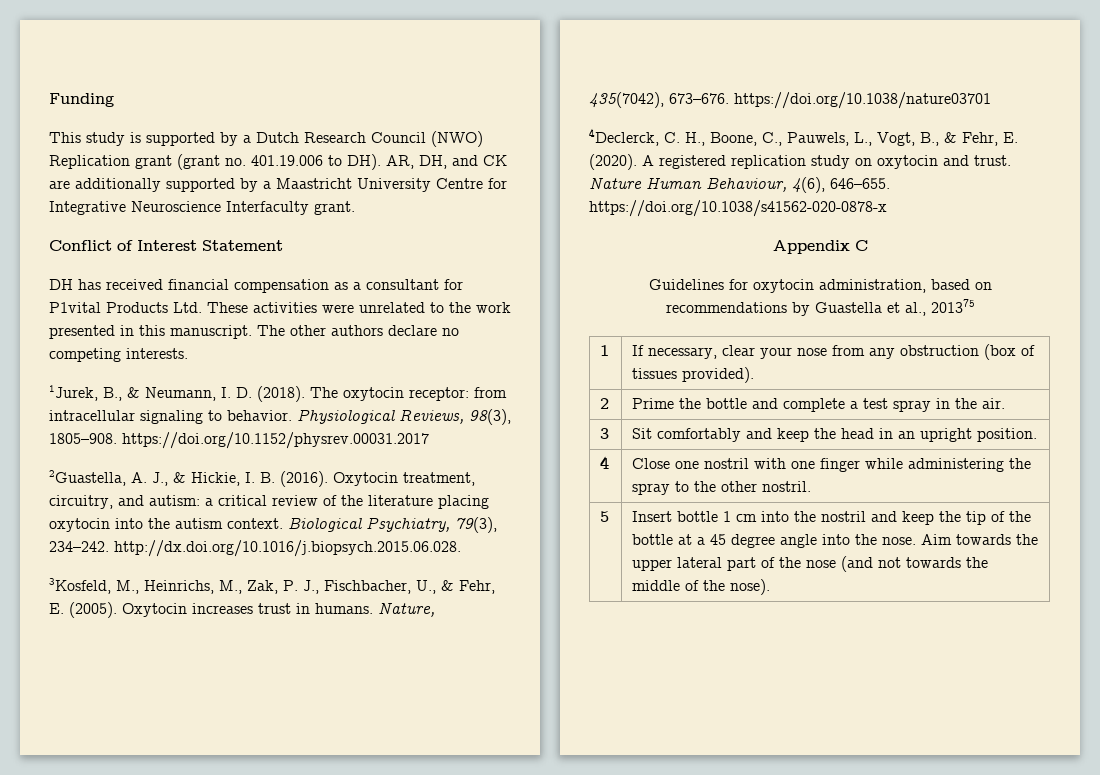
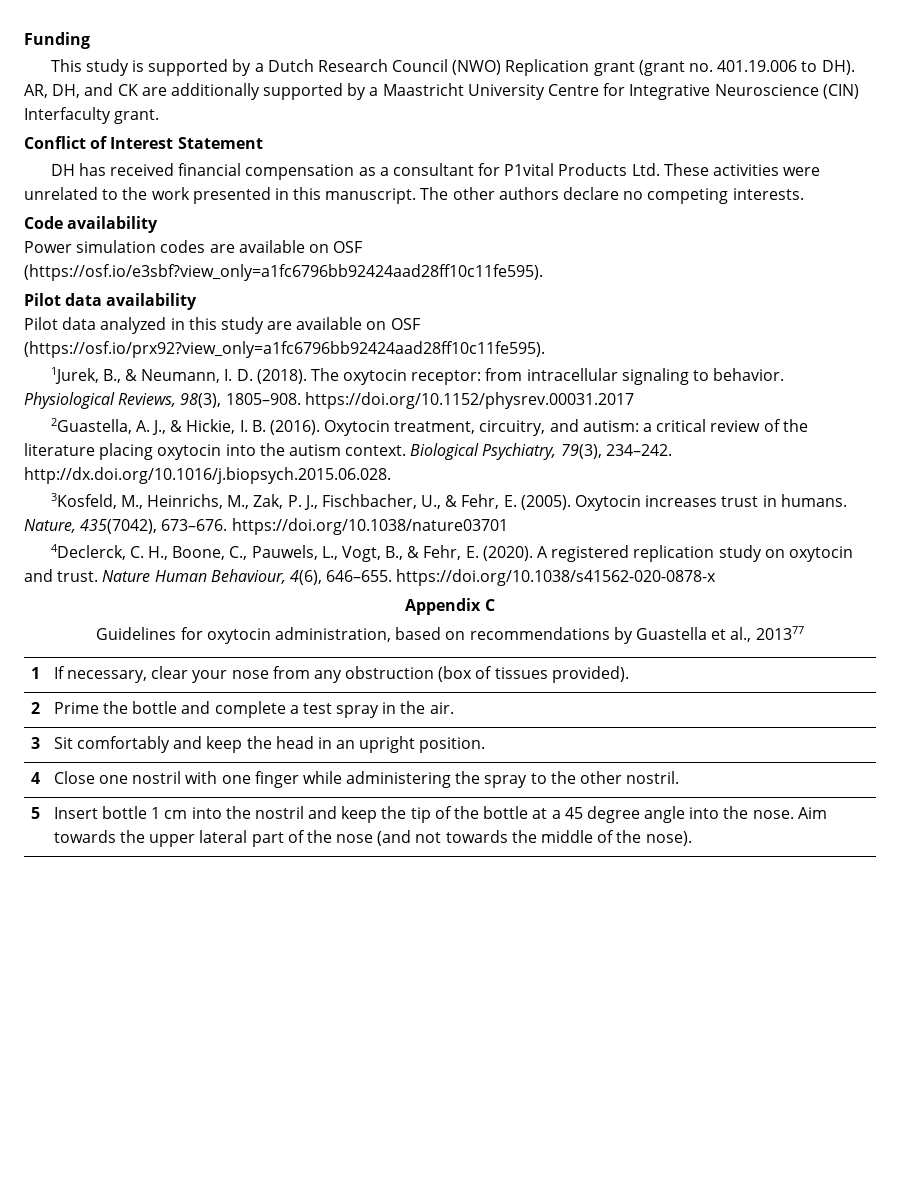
(221, 206) none -> [822,84,859,99] (CIN)
(188, 353) none -> [24,216,159,233] [24,240,363,253] [24,264,543,281] [24,293,198,310] [24,317,420,334] [24,341,545,358] // Code availability // Power simulation codes are available on OSF (https://osf.io/e3sbf?view_only=a1fc6796bb92424aad28ff10c11fe595). // Pilot data availability // Pilot data analyzed in this study are available on OSF (https://osf.io/prx92?view_only=a1fc6796bb92424aad28ff10c11fe595).
[930,299,975,313] 201375 -> [755,626,804,640] 201377

